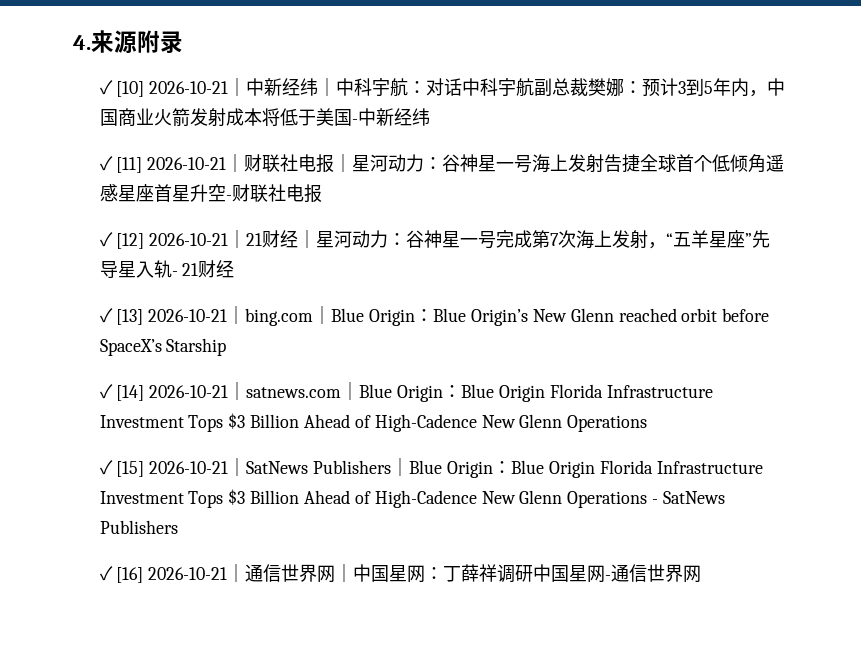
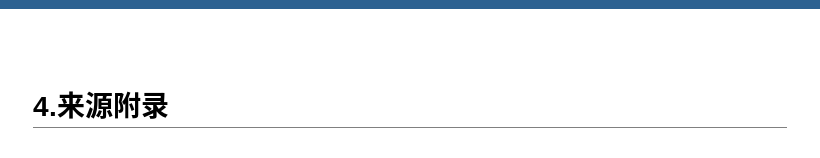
[99,78,786,97] [99,108,430,127] [99,154,785,173] [99,184,322,203] [99,230,771,249] [99,260,235,278] [99,306,770,326] [99,338,227,356] [99,382,713,402] [99,413,648,432] [99,458,763,478] [99,489,725,508] [99,520,178,534] [99,564,702,583] // ✓ [10] 2026-10-21｜中新经纬｜中科宇航：对话中科宇航副总裁樊娜：预计3到5年内，中国商业火箭发射成本将低于美国-中新经纬 // ✓ [11] 2026-10-21｜财联社电报｜星河动力：谷神星一号海上发射告捷全球首个低倾角遥感星座首星升空-财联社电报 // ✓ [12] 2026-10-21｜21财经｜星河动力：谷神星一号完成第7次海上发射，“五羊星座”先导星入轨- 21财经 // ✓ [13] 2026-10-21｜bing.com｜Blue Origin：Blue Origin’s New Glenn reached orbit before SpaceX’s Starship // ✓ [14] 2026-10-21｜satnews.com｜Blue Origin：Blue Origin Florida Infrastructure Investment Tops $3 Billion Ahead of High-Cadence New Glenn Operations // ✓ [15] 2026-10-21｜SatNews Publishers｜Blue Origin：Blue Origin Florida Infrastructure Investment Tops $3 Billion Ahead of High-Cadence New Glenn Operations - SatNews Publishers // ✓ [16] 2026-10-21｜通信世界网｜中国星网：丁薛祥调研中国星网-通信世界网 -> (169, 105) none

